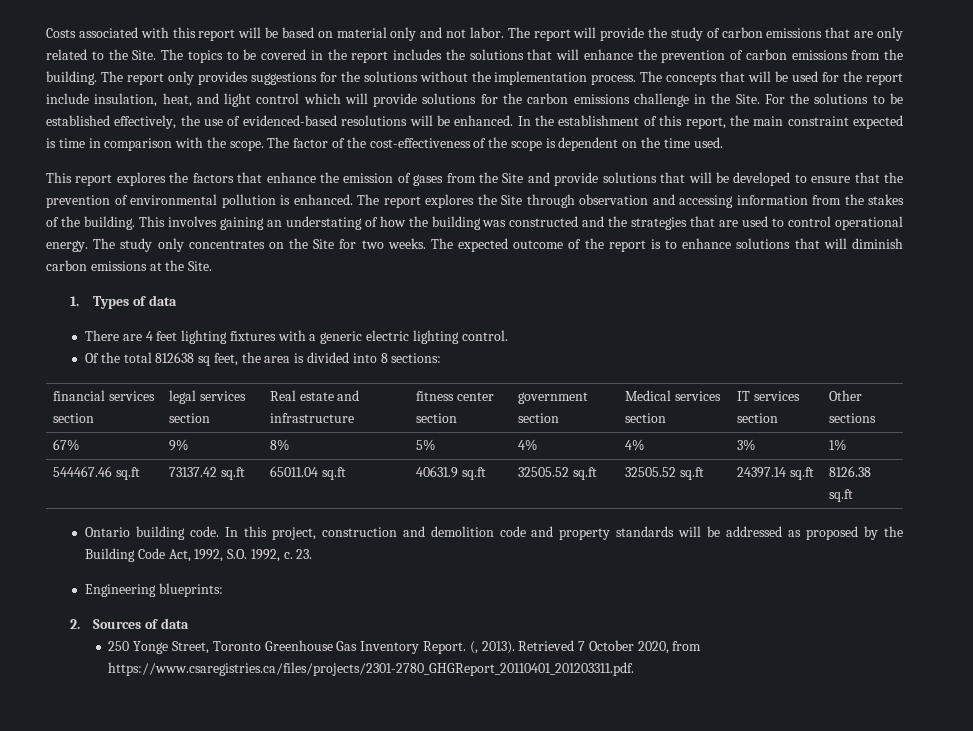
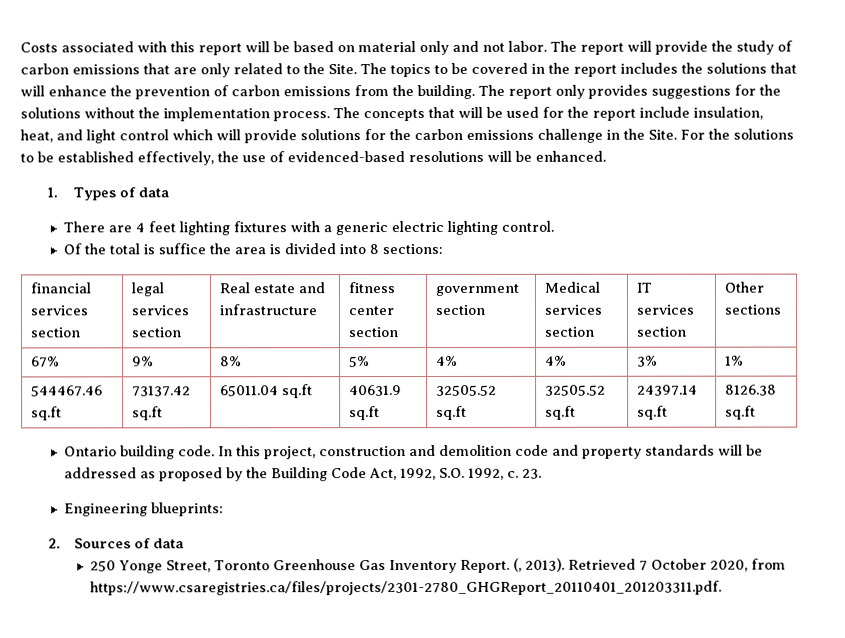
[517,115,903,129] [46,137,723,151] [46,172,903,186] [46,194,904,208] [46,216,904,230] [46,238,903,252] [46,260,213,271] In the establishment of this report, the main constraint expected is time in comparison with the scope. The factor of the cost-effectiveness of the scope is dependent on the time used. // This report explores the factors that enhance the emission of gases from the Site and provide solutions that will be developed to ensure that the prevention of environmental pollution is enhanced. The report explores the Site through observation and accessing information from the stakes of the building. This involves gaining an understating of how the building was constructed and the strategies that are used to control operational energy. The study only concentrates on the Site for two weeks. The expected outcome of the report is to enhance solutions that will diminish carbon emissions at the Site. -> (606, 156) none
[155,352,238,366] 812638 sq feet, -> [142,243,206,255] is suffice

